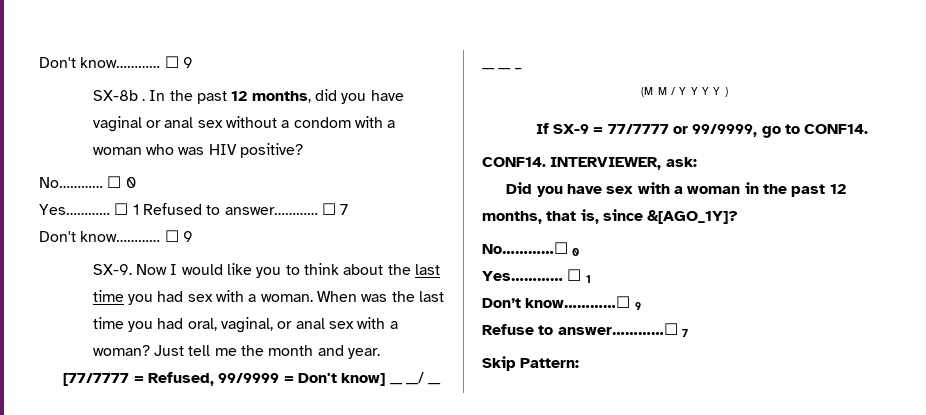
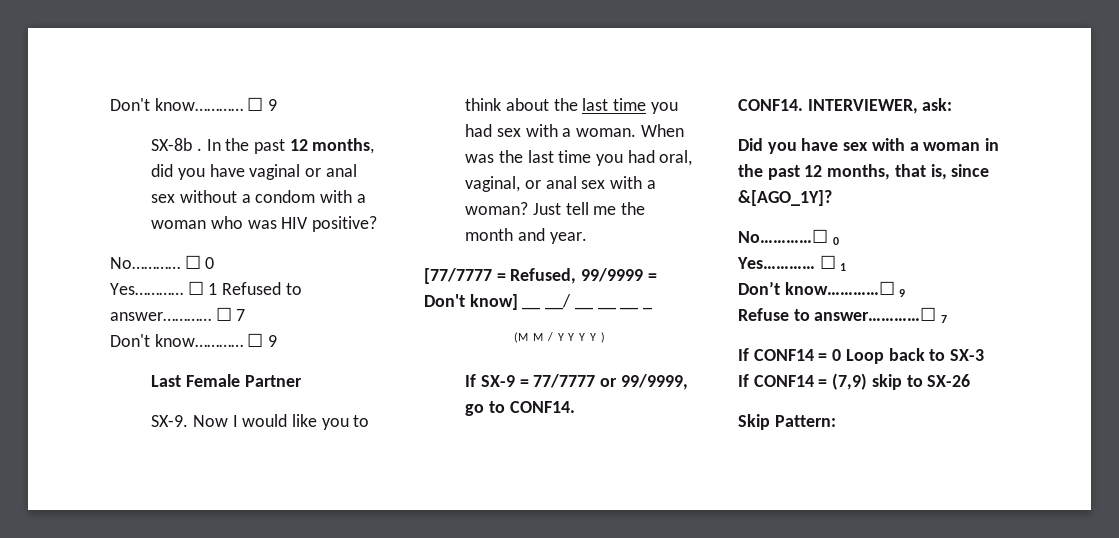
(193, 236) none -> [151,374,302,387] // Last Female Partner
(688, 333) none -> [738,348,985,364] [738,373,971,390] // If CONF14 = 0 Loop back to SX-3 // If CONF14 = (7,9) skip to SX-26

